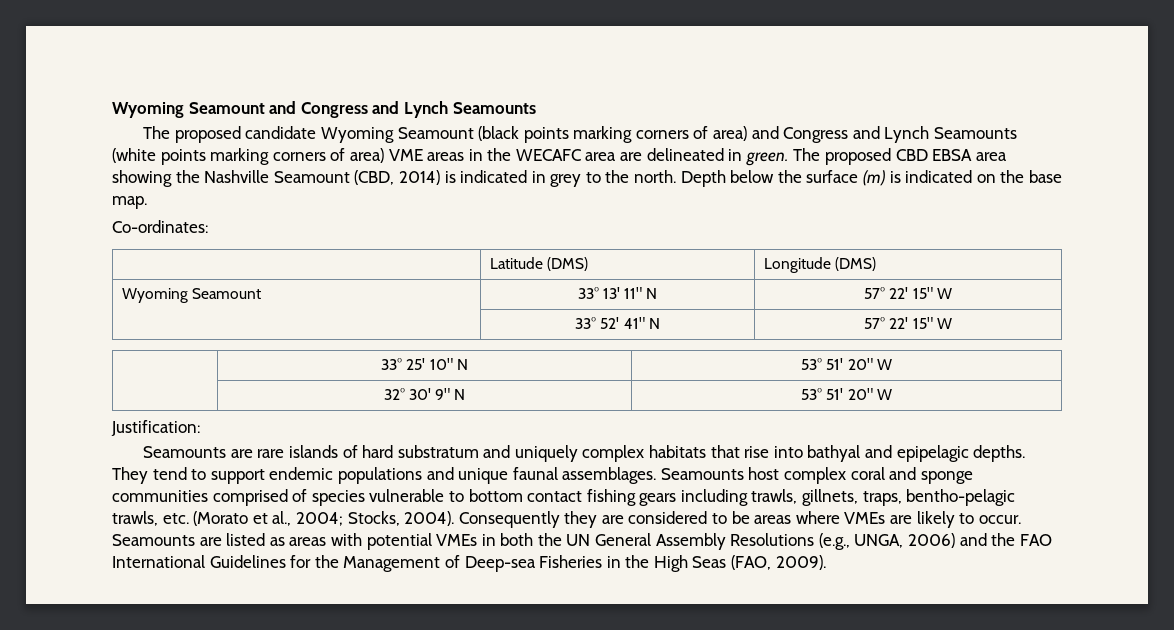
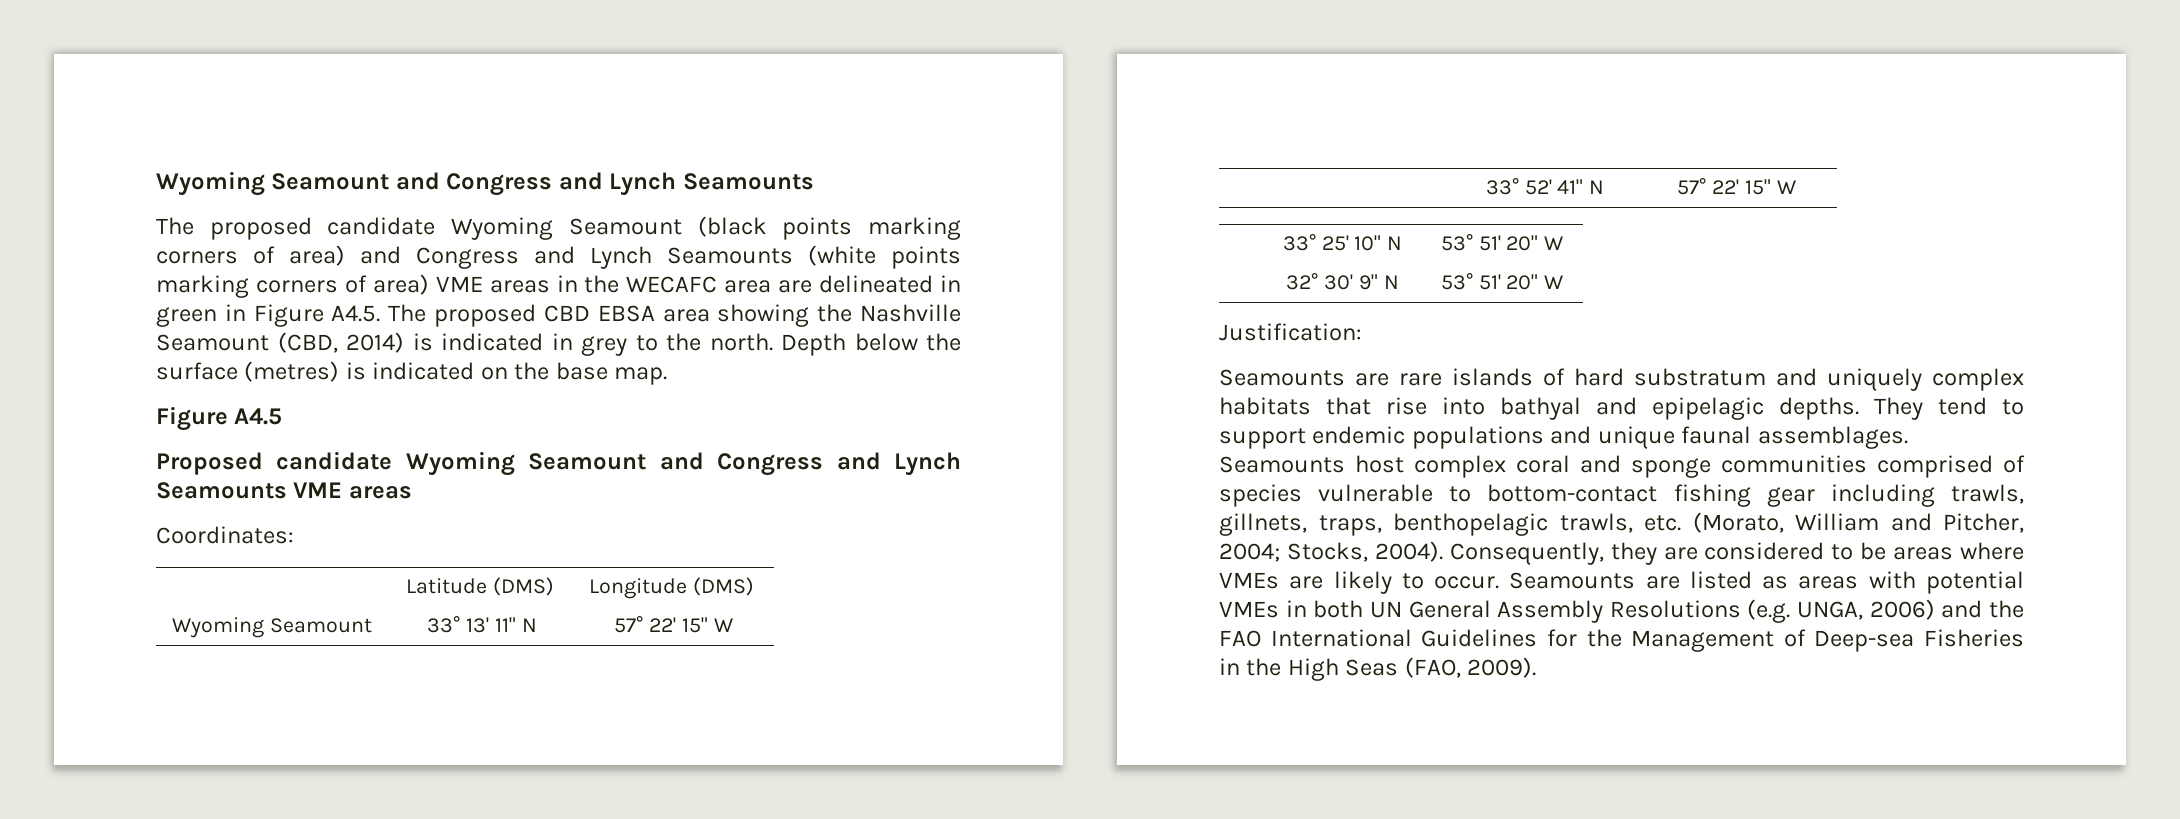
[745,152,789,166] green. -> [156,304,381,327] green in Figure A4.5.
[863,170,886,186] (m) -> [244,361,340,382] (metres)
[112,220,208,233] Co-ordinates: -> [156,406,283,431] [156,451,962,476] [156,482,412,499] [156,526,294,544] Figure A4.5 // Proposed candidate Wyoming Seamount and Congress and Lynch Seamounts VME areas // Coordinates:
[468,489,677,506] bottom contact fishing gears -> [1487,484,1815,507] bottom-contact fishing gear
[906,489,1016,506] bentho-pelagic -> [1393,513,1548,536] benthopelagic
[193,511,292,526] (Morato et al., -> [1692,512,2024,533] (Morato, William and Pitcher,
[458,511,560,528] Consequently -> [1449,542,1604,565] Consequently,
[537,533,562,546] the -> (1364, 609) none
[818,533,850,550] (e.g., -> [1747,599,1791,623] (e.g.

